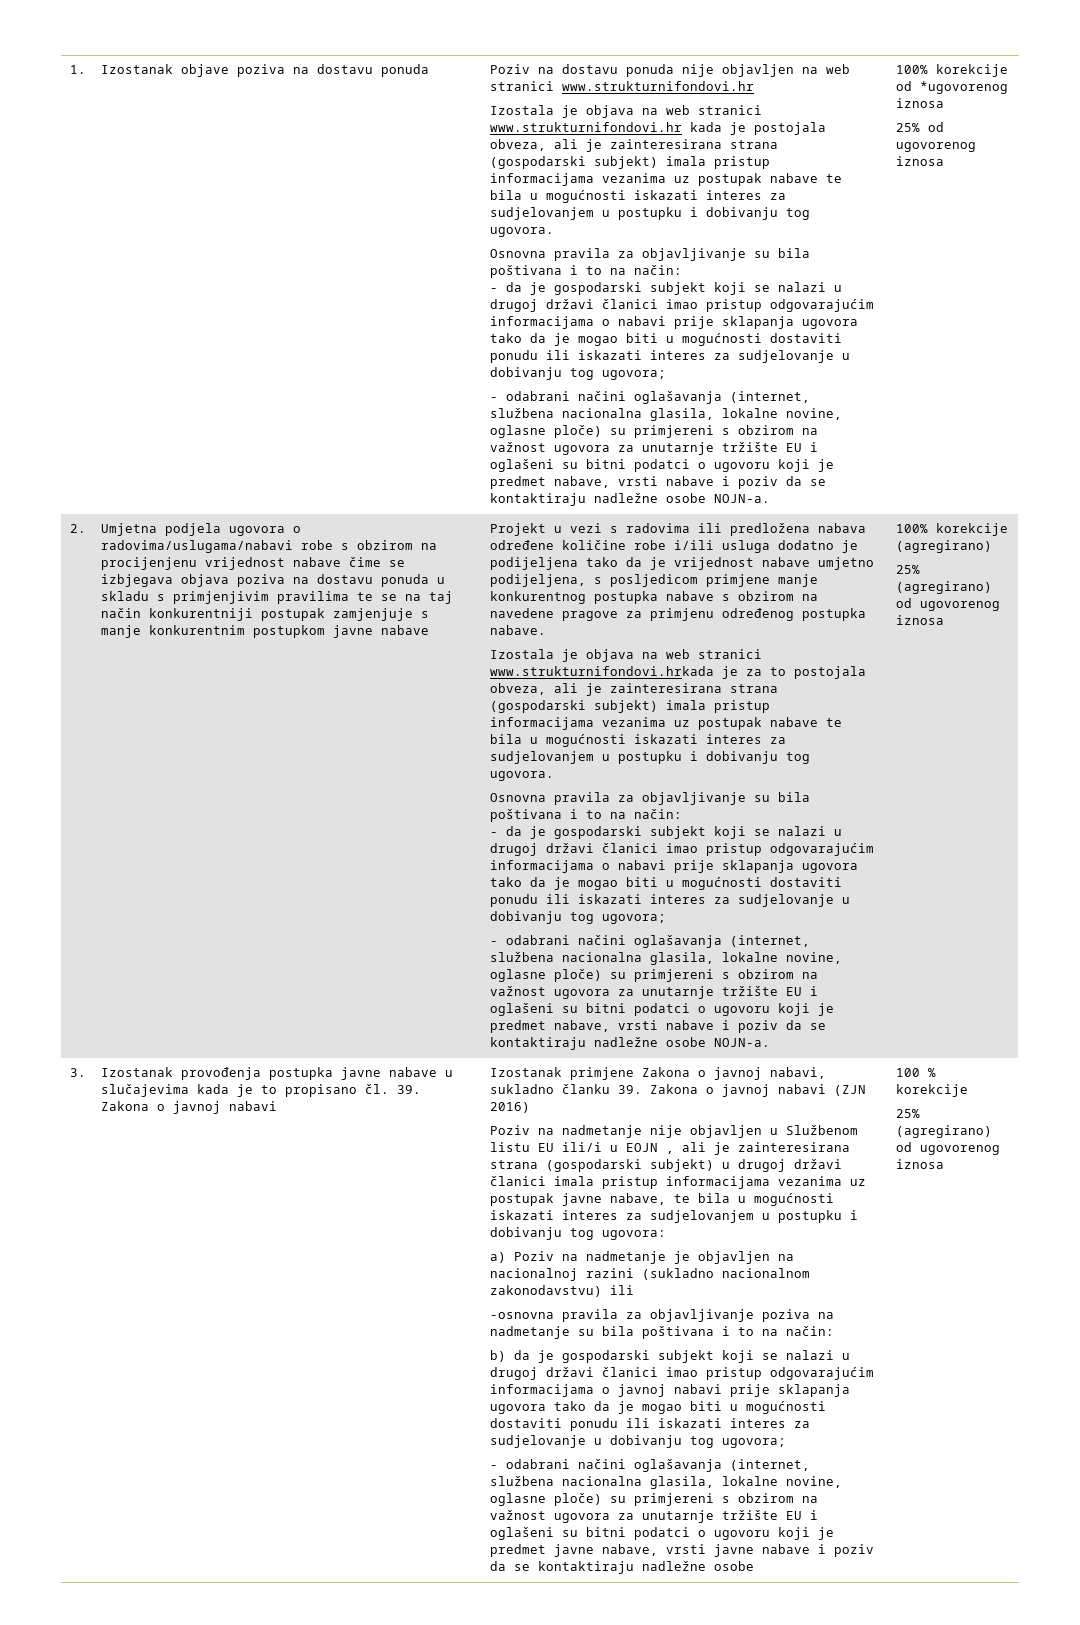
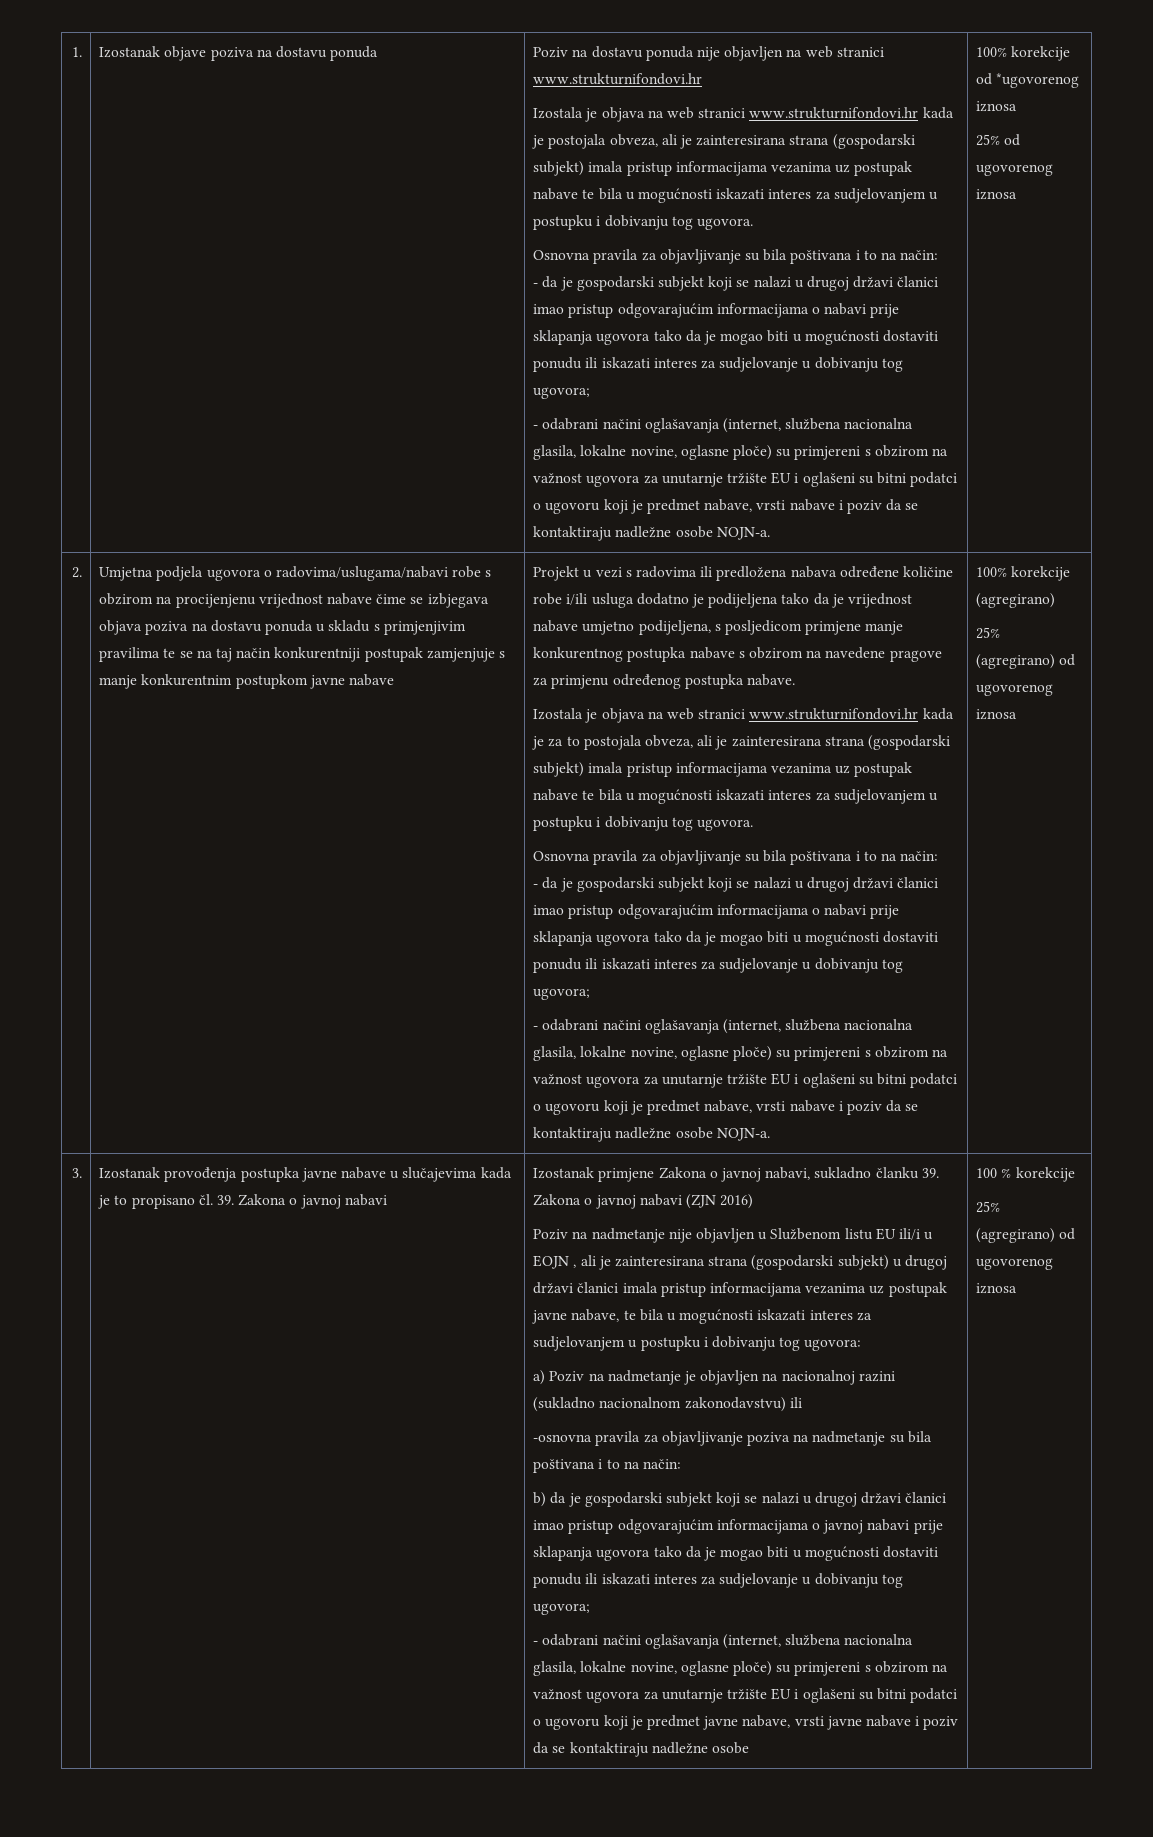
[489,666,714,676] www.strukturnifondovi.hrkada -> [749,708,954,720] www.strukturnifondovi.hr kada

